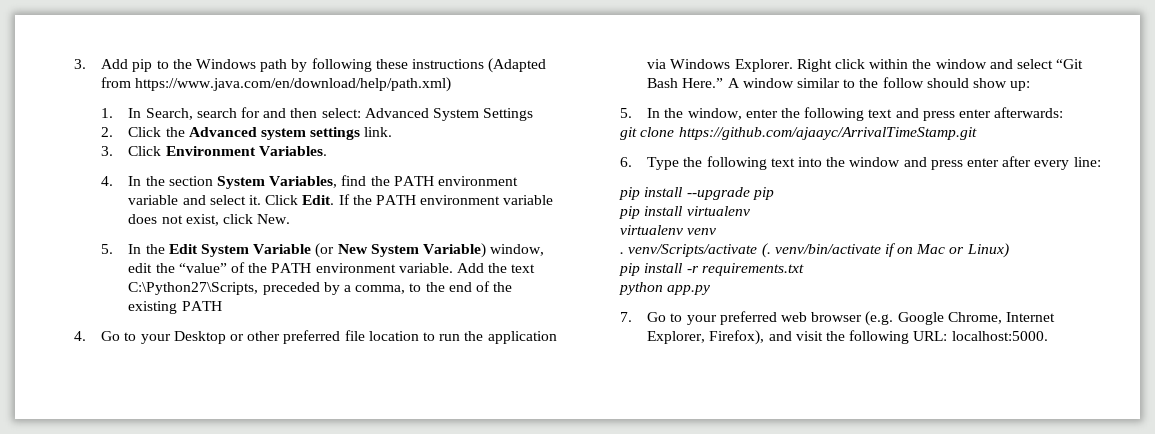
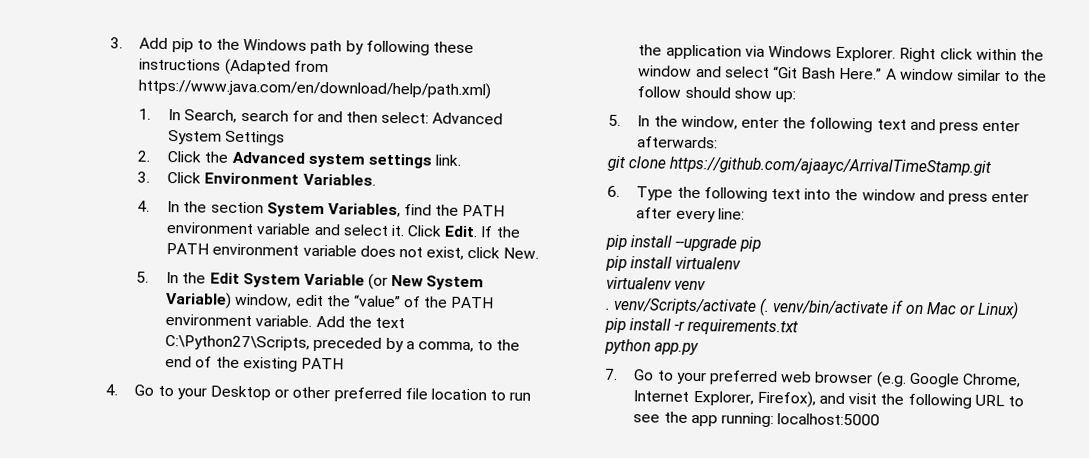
[913,331,1048,341] URL: localhost:5000. -> [974,394,1024,407] [633,411,881,428] URL to see the app running: localhost:5000

